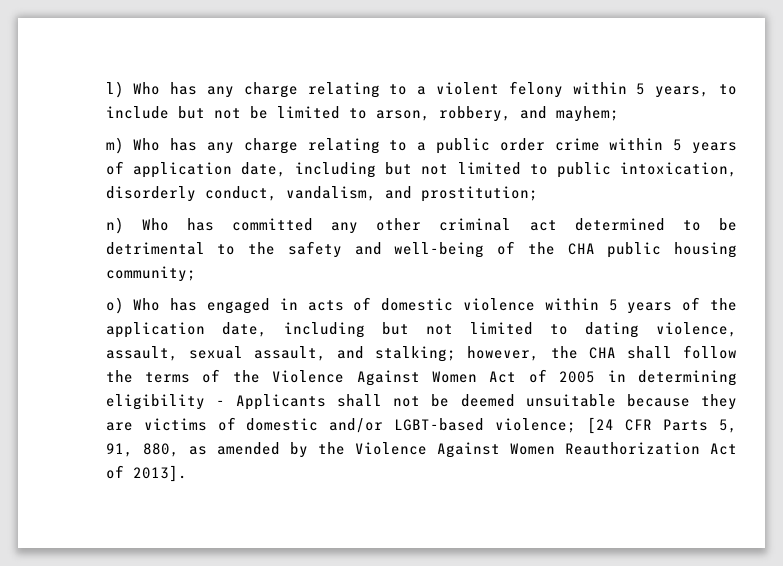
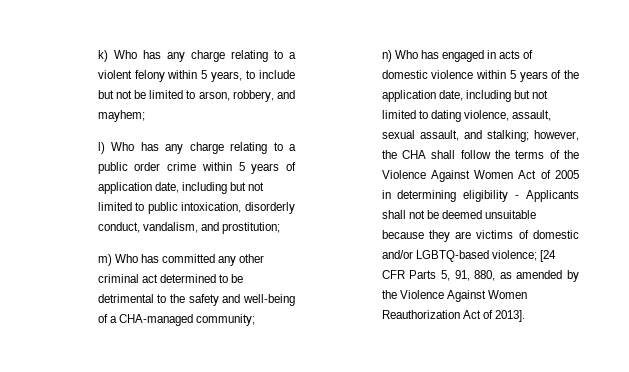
[105,81,124,98] l) -> [97,50,108,62] k)
[105,137,124,154] m) -> [97,142,105,154] l)
[105,217,124,234] n) -> [97,254,112,266] m)
[527,242,737,258] the CHA public housing -> [109,314,193,326] a CHA-managed
[105,297,124,314] o) -> [381,50,392,62] n)
[394,418,485,431] LGBT-based -> [415,250,489,262] LGBTQ-based

